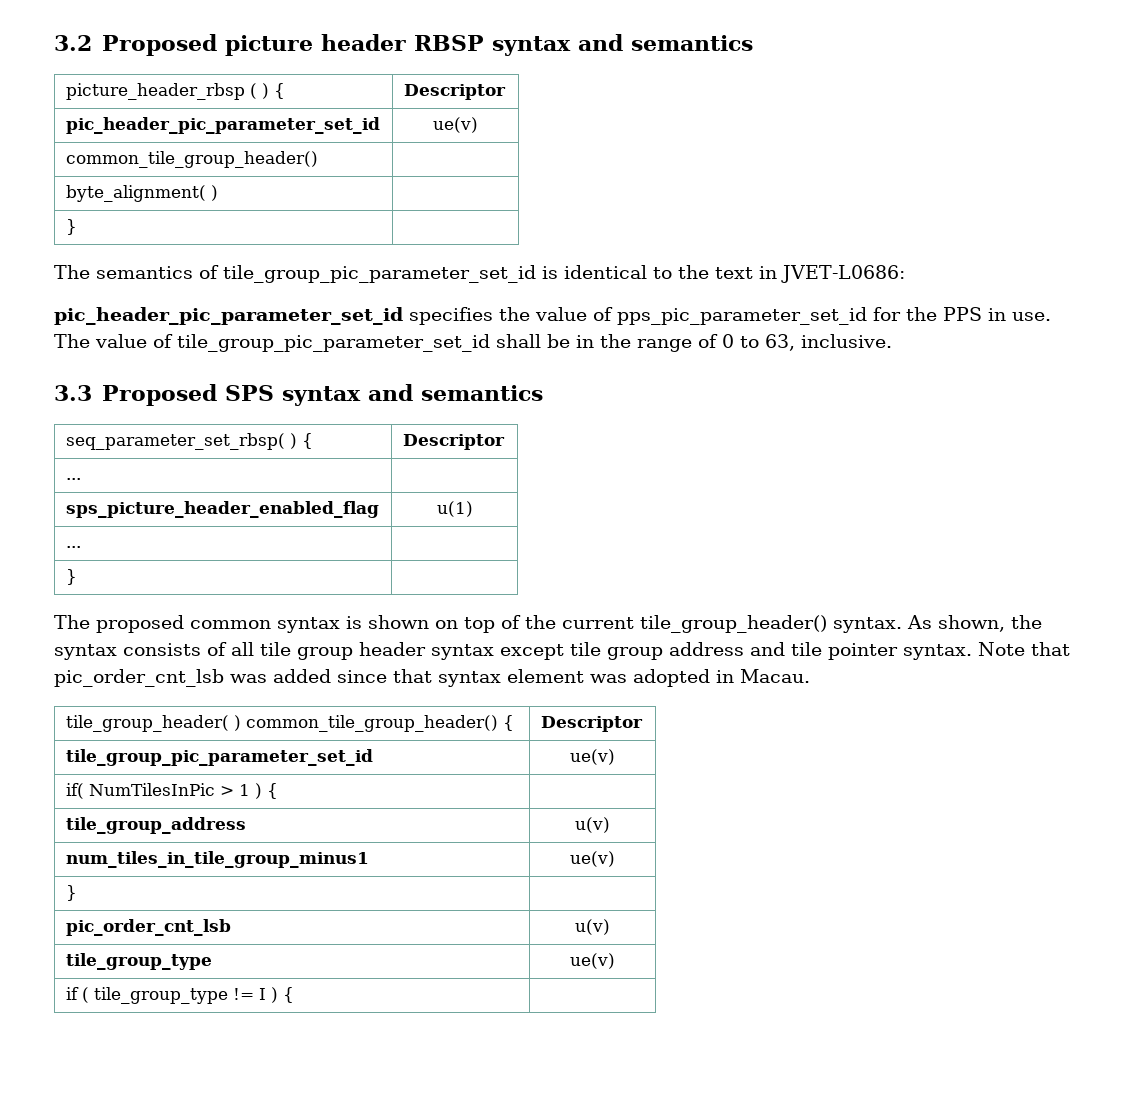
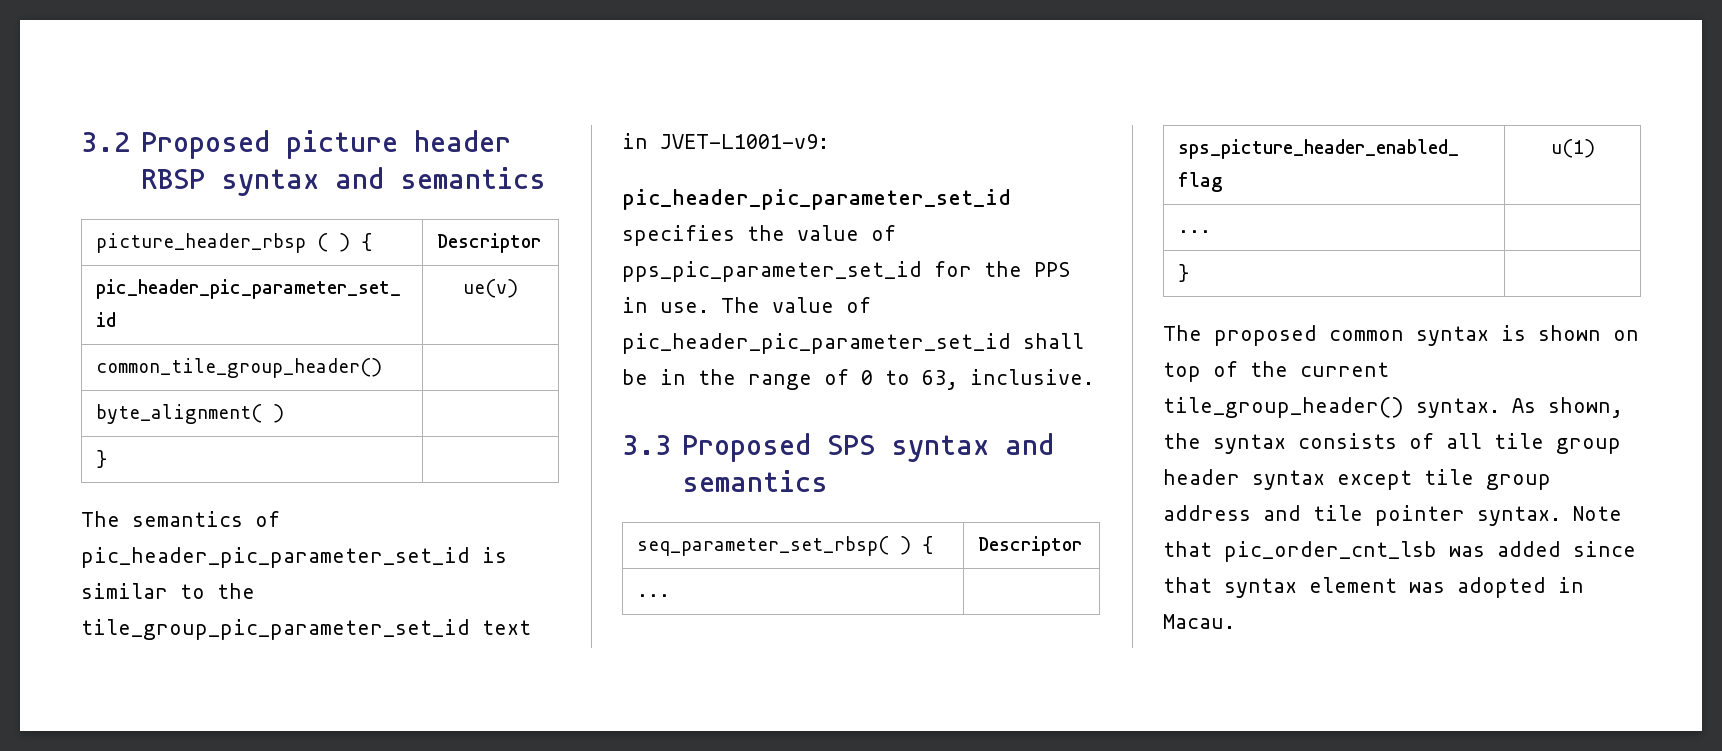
[223,265,647,283] tile_group_pic_parameter_set_id is identical -> [81,547,507,568] [81,583,168,599] pic_header_pic_parameter_set_id is similar
(709, 272) none -> [81,619,470,640] tile_group_pic_parameter_set_id
[781,265,905,283] JVET-L0686: -> [660,134,829,149] JVET-L1001-v9:
[177,334,490,352] tile_group_pic_parameter_set_id -> [622,333,1011,354] pic_header_pic_parameter_set_id
[65,715,514,732] [540,716,643,732] [65,749,373,766] [570,749,615,765] [65,783,278,799] [65,817,246,834] [575,817,610,833] [65,851,369,868] [570,851,615,867] [65,885,77,901] [65,919,231,936] [575,919,610,935] [65,953,212,970] [570,953,615,969] [65,987,294,1004] // tile_group_header( ) common_tile_group_header() { | Descriptor // tile_group_pic_parameter_set_id | ue(v) // if( NumTilesInPic > 1 ) { | // tile_group_address | u(v) // num_tiles_in_tile_group_minus1 | ue(v) // } | // pic_order_cnt_lsb | u(v) // tile_group_type | ue(v) // if ( tile_group_type != I ) { | -> (1235, 621) none

